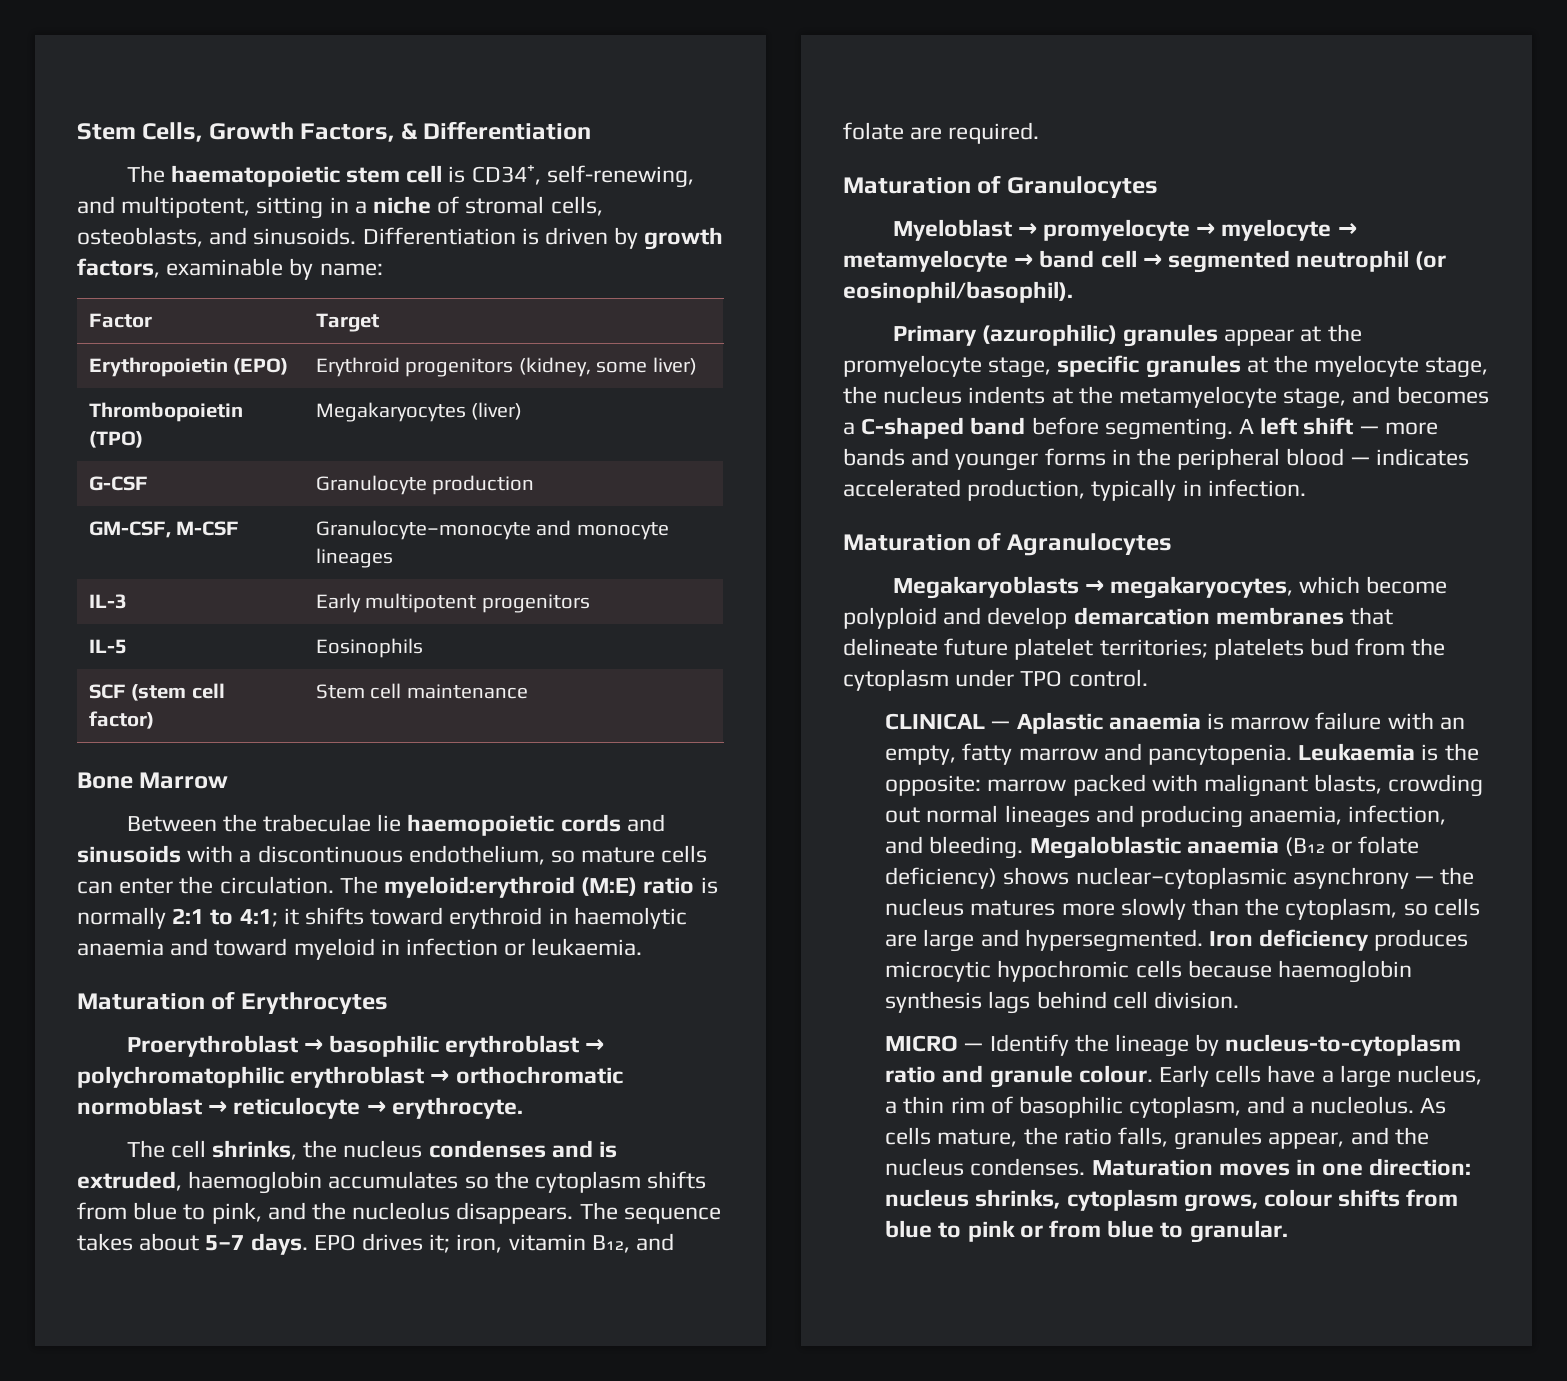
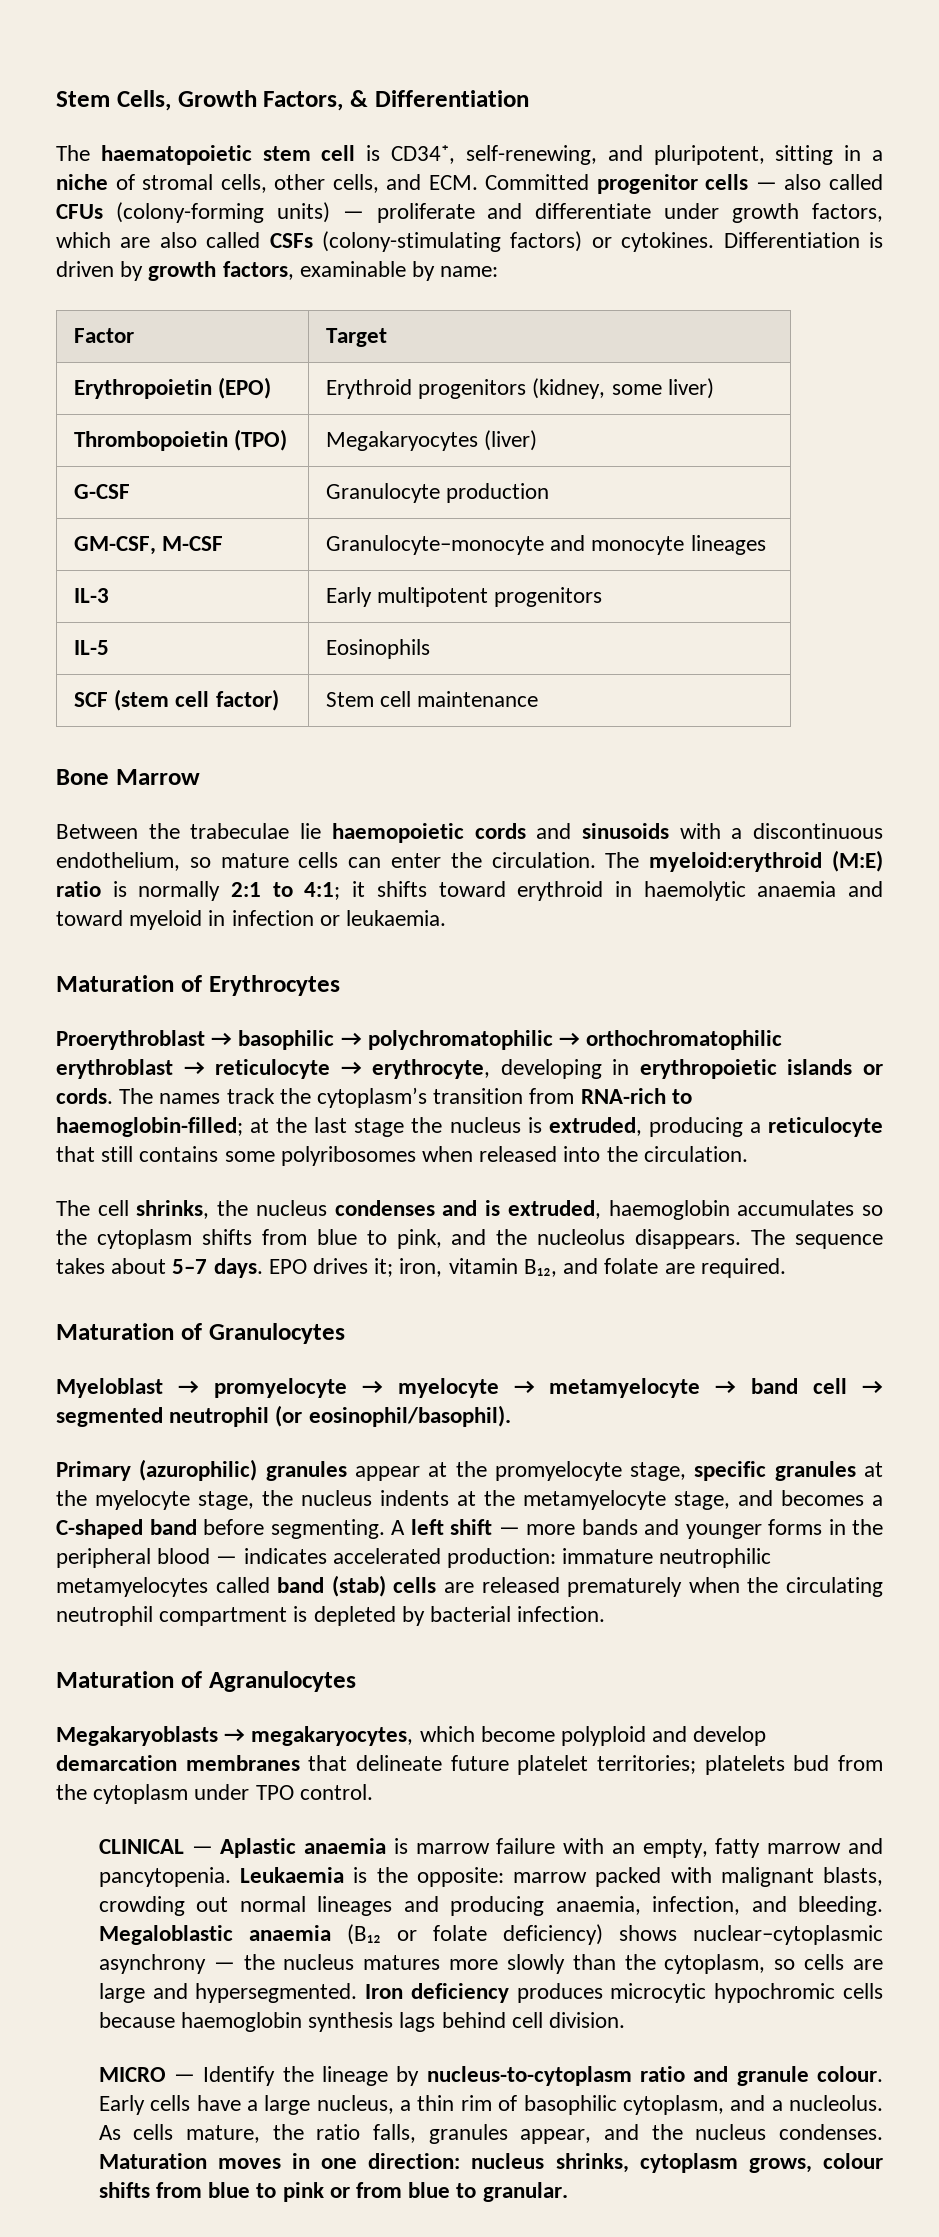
[121,196,251,218] multipotent, -> [653,145,765,165] pluripotent,
[77,227,357,247] osteoblasts, and sinusoids. -> [274,174,884,194] [56,202,883,223] [56,231,715,252] other cells, and ECM. Committed progenitor cells — also called CFUs (colony-forming units) — proliferate and differentiate under growth factors, which are also called CSFs (colony-stimulating factors) or cytokines.
[445,1035,580,1057] erythroblast -> (335, 1040) none
[290,1066,623,1088] [77,1097,523,1119] erythroblast → orthochromatic normoblast → reticulocyte → erythrocyte. -> [559,1030,783,1050] [56,1059,883,1079] [56,1087,692,1108] [56,1117,883,1137] [56,1146,748,1166] → orthochromatophilic erythroblast → reticulocyte → erythrocyte, developing in erythropoietic islands or cords. The names track the cytoplasm’s transition from RNA-rich to haemoglobin-filled; at the last stage the nucleus is extruded, producing a reticulocyte that still contains some polyribosomes when released into the circulation.
[967,479,1202,501] production, typically in -> [447,1548,772,1568] [56,1575,884,1597] [56,1606,512,1626] production: immature neutrophilic metamyelocytes called band (stab) cells are released prematurely when the circulating neutrophil compartment is depleted by bacterial

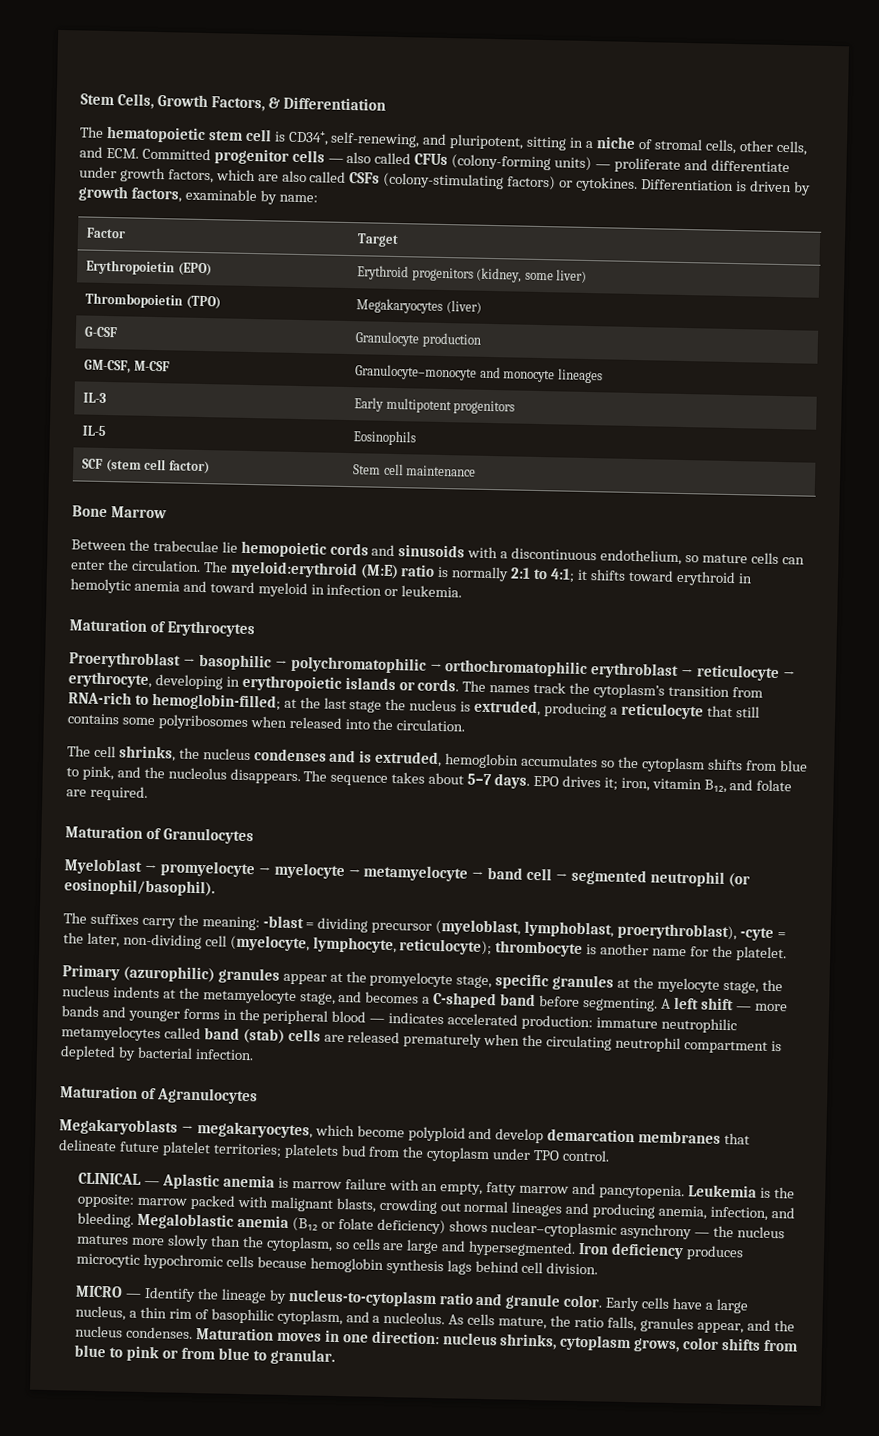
[100,145,252,165] haematopoietic -> [105,125,206,144] hematopoietic
[331,823,464,843] haemopoietic -> [240,540,327,558] hemopoietic
[643,881,837,901] haemolytic anaemia -> [70,578,180,594] hemolytic anemia
[346,910,447,926] leukaemia. -> [401,585,463,598] leukemia.
[56,1117,243,1137] haemoglobin-filled; -> [151,693,281,711] hemoglobin-filled;
[608,1200,730,1220] haemoglobin -> [444,753,520,769] hemoglobin
(511, 1416) none -> [63,912,786,941] [63,932,787,962] // The suffixes carry the meaning: -blast = dividing precursor (myeloblast, lymphoblast, proerythroblast), -cyte = the later, non-dividing cell (myelocyte, lymphocyte, reticulocyte); thrombocyte is another name for the platelet.
[304,1838,387,1854] anaemia -> [222,1174,275,1188] anemia
[240,1867,345,1883] Leukaemia -> [687,1184,757,1198] Leukemia
[555,1896,641,1915] anaemia, -> [658,1205,708,1220] anemia,
[248,1925,331,1941] anaemia -> [236,1214,289,1228] anemia
[181,2012,303,2032] haemoglobin -> [309,1257,384,1273] hemoglobin
[816,2066,883,2082] colour. -> [563,1294,604,1308] color.
[822,2153,883,2169] colour -> [682,1337,720,1350] color

